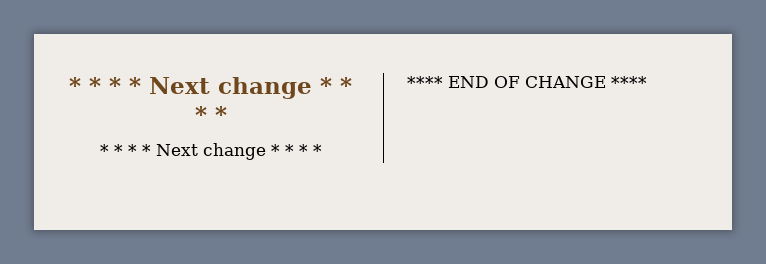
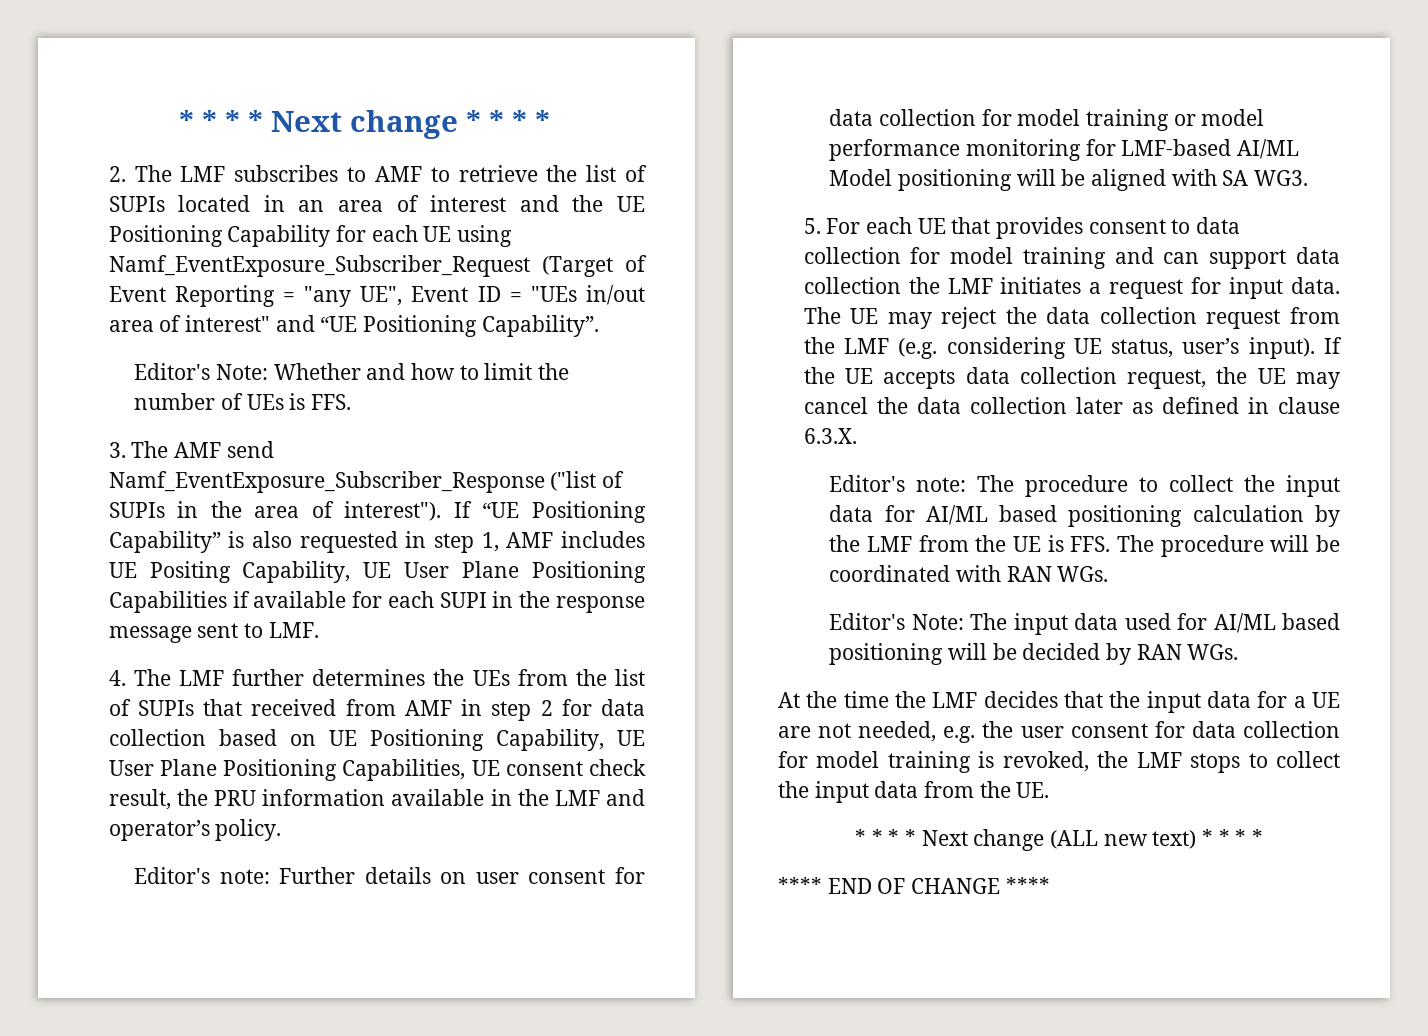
[99,143,266,160] // * * * * Next change -> [108,165,648,182] [108,195,645,212] [108,225,513,247] [108,255,648,277] [108,285,645,307] [108,315,599,337] [134,363,570,380] [134,393,352,410] [108,441,274,458] [108,471,625,493] [108,501,646,523] [108,531,645,553] [108,561,646,583] [108,591,645,613] [108,622,319,643] [108,669,645,686] [108,699,645,721] [108,729,646,751] [108,759,647,781] [108,789,645,810] [108,819,282,841] [134,867,645,884] [829,109,1265,131] [829,139,1300,161] [829,169,1309,191] [803,217,1241,239] [803,247,1340,269] [803,277,1340,299] [803,307,1340,329] [803,337,1342,359] [803,367,1340,389] [803,397,1340,414] [803,428,857,444] [829,475,1340,497] [829,505,1340,527] [829,535,1340,557] [829,565,1109,582] [829,613,1340,635] [829,643,1239,665] [778,691,1340,713] [778,721,1340,743] [778,751,1340,773] [778,781,1050,803] [854,829,1197,851] // 2. The LMF subscribes to AMF to retrieve the list of SUPIs located in an area of interest and the UE Positioning Capability for each UE using Namf_EventExposure_Subscriber_Request (Target of Event Reporting = "any UE", Event ID = "UEs in/out area of interest" and “UE Positioning Capability”. // Editor's Note: Whether and how to limit the number of UEs is FFS. // 3. The AMF send Namf_EventExposure_Subscriber_Response ("list of SUPIs in the area of interest"). If “UE Positioning Capability” is also requested in step 1, AMF includes UE Positing Capability, UE User Plane Positioning Capabilities if available for each SUPI in the response message sent to LMF. // 4. The LMF further determines the UEs from the list of SUPIs that received from AMF in step 2 for data collection based on UE Positioning Capability, UE User Plane Positioning Capabilities, UE consent check result, the PRU information available in the LMF and operator’s policy. // Editor's note: Further details on user consent for data collection for model training or model performance monitoring for LMF-based AI/ML Model positioning will be aligned with SA WG3. // 5. For each UE that provides consent to data collection for model training and can support data collection the LMF initiates a request for input data. The UE may reject the data collection request from the LMF (e.g. considering UE status, user’s input). If the UE accepts data collection request, the UE may cancel the data collection later as defined in clause 6.3.X. // Editor's note: The procedure to collect the input data for AI/ML based positioning calculation by the LMF from the UE is FFS. The procedure will be coordinated with RAN WGs. // Editor's Note: The input data used for AI/ML based positioning will be decided by RAN WGs. // At the time the LMF decides that the input data for a UE are not needed, e.g. the user consent for data collection for model training is revoked, the LMF stops to collect the input data from the UE. // * * * * Next change (ALL new text)

